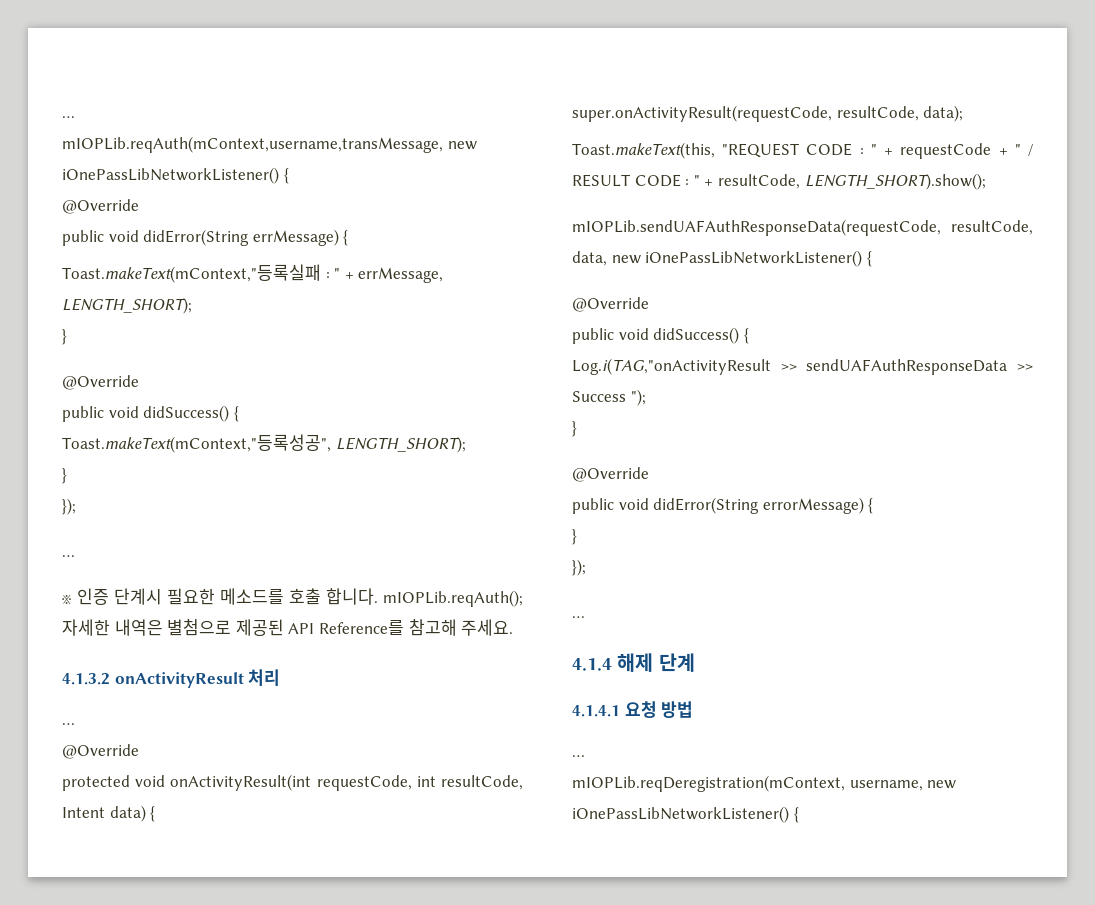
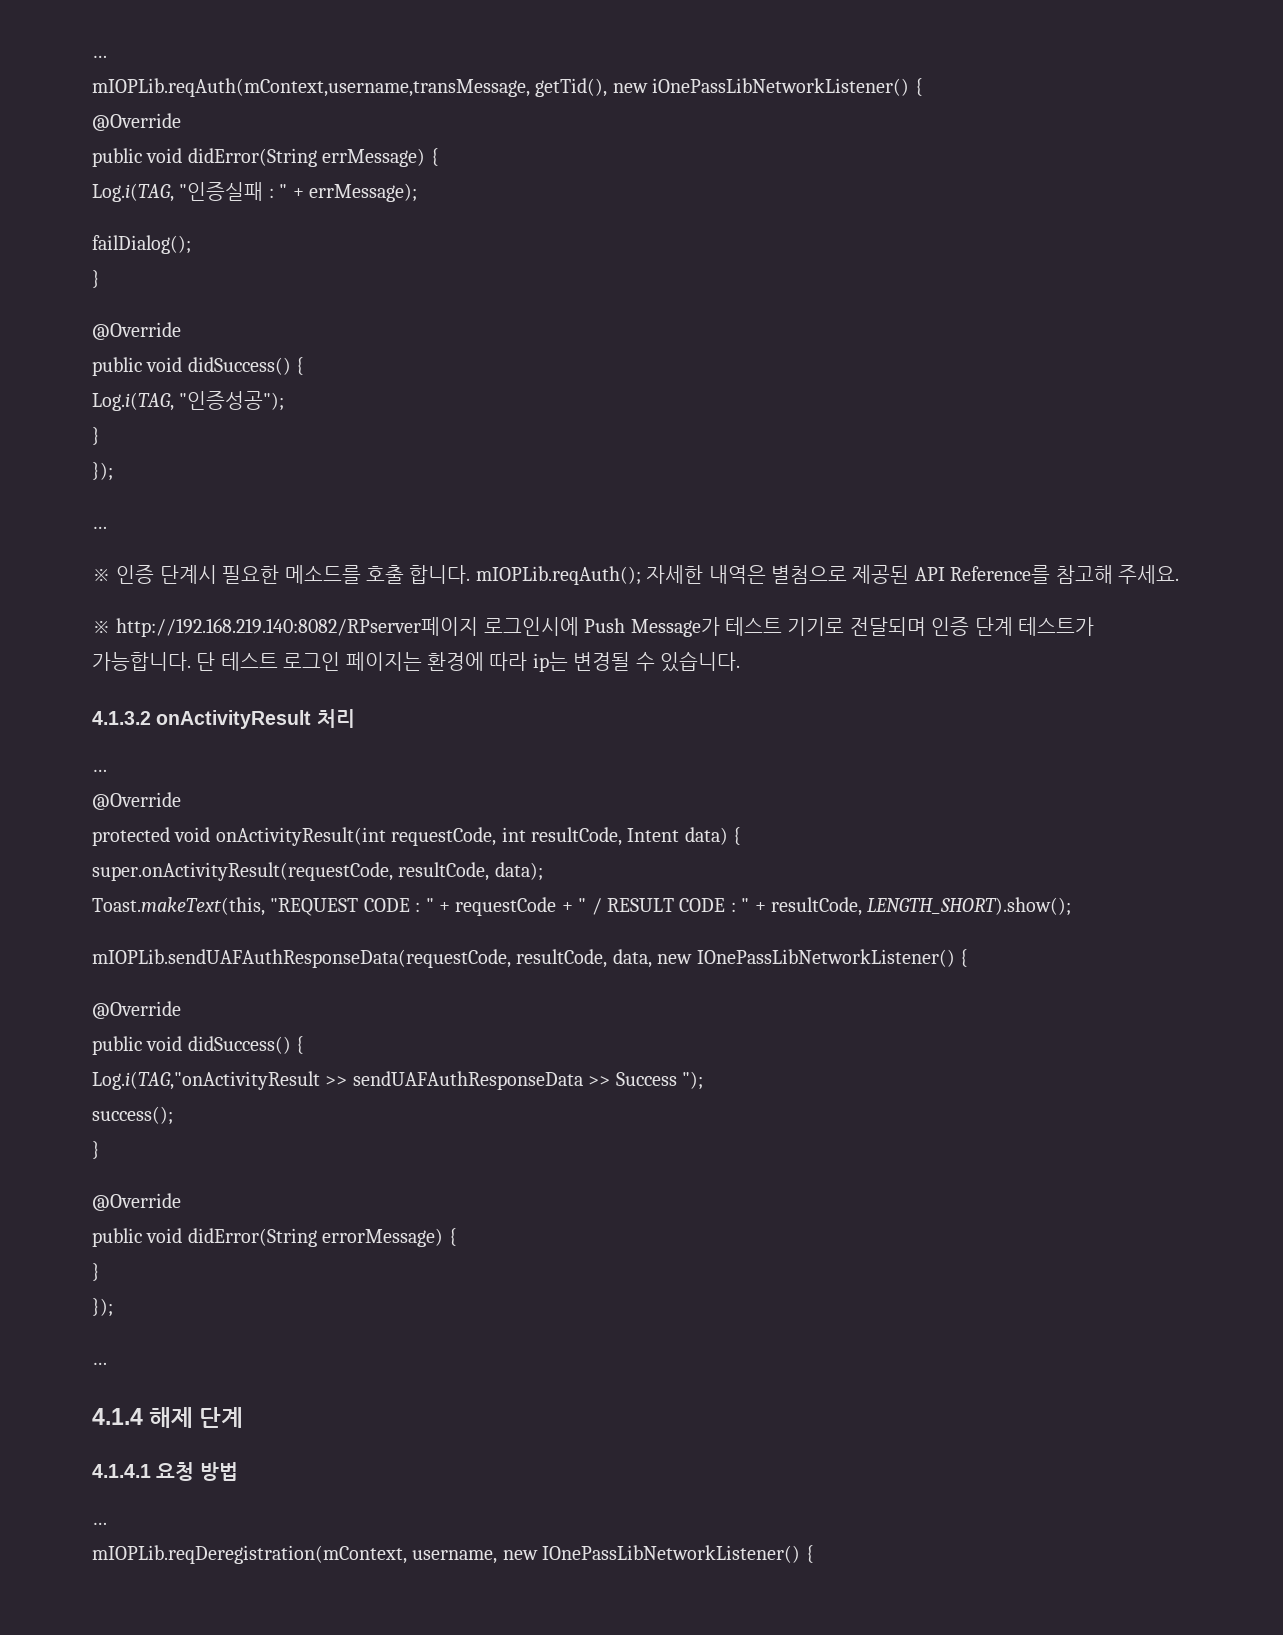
(443, 144) none -> [535,78,608,97] getTid(),
[62,264,444,283] [62,297,192,314] Toast.makeText(mContext,"등록실패 : " + errMessage, LENGTH_SHORT); -> [92,182,417,202] [92,235,191,254] Log.i(TAG, "인증실패 : " + errMessage); // failDialog();
[62,434,466,453] Toast.makeText(mContext,"등록성공", LENGTH_SHORT); -> [92,391,285,411] Log.i(TAG, "인증성공");
(514, 627) none -> [92,617,1094,637] [92,651,740,672] // ※ http://192.168.219.140:8082/RPserver페이지 로그인시에 Push Message가 테스트 기기로 전달되며 인증 단계 테스트가 가능합니다. 단 테스트 로그인 페이지는 환경에 따라 ip는 변경될 수 있습니다.
[645,250,863,267] iOnePassLibNetworkListener() -> [696,949,955,967] IOnePassLibNetworkListener()
(646, 397) none -> [92,1106,173,1125] // success();
[572,806,789,823] iOnePassLibNetworkListener() -> [542,1545,801,1563] IOnePassLibNetworkListener()

